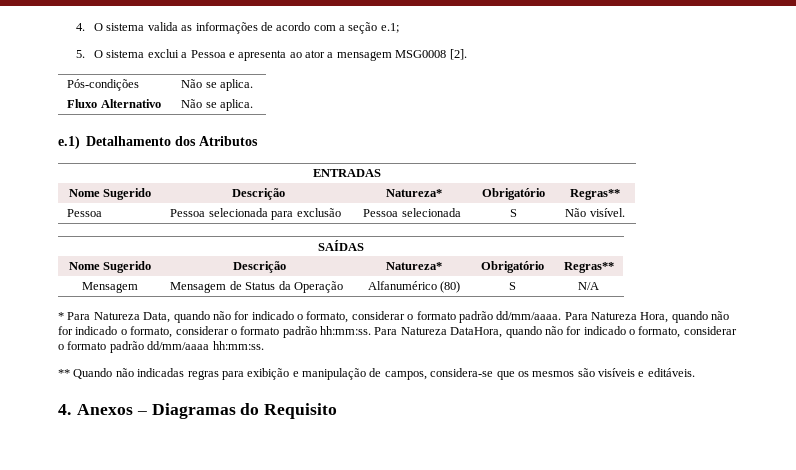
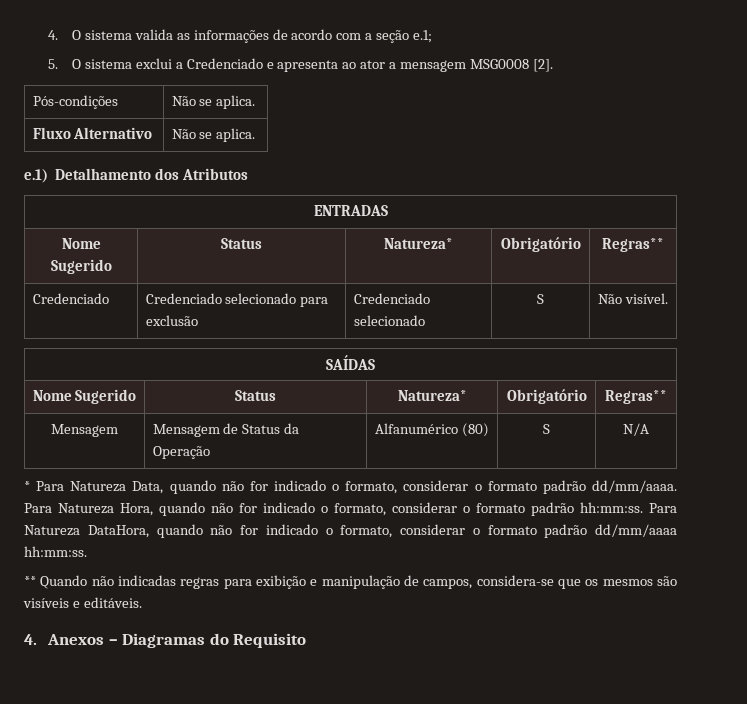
[190,50,226,58] Pessoa -> [186,58,263,69] Credenciado
[231,188,285,200] [385,189,442,197] [482,188,545,200] [570,189,620,200] [67,209,103,217] [170,208,268,217] Descrição | Natureza* | Obrigatório | Regras** // Pessoa | Pessoa selecionada -> [221,238,262,249] [384,238,453,249] [500,237,581,252] [602,238,664,252] [32,293,109,304] [145,293,297,304] Status | Natureza* | Obrigatório | Regras** // Credenciado | Credenciado selecionado
[363,208,461,217] Pessoa selecionada -> [353,293,430,304] [353,315,425,326] Credenciado selecionado
[233,261,286,273] Descrição -> [235,390,276,401] Status

